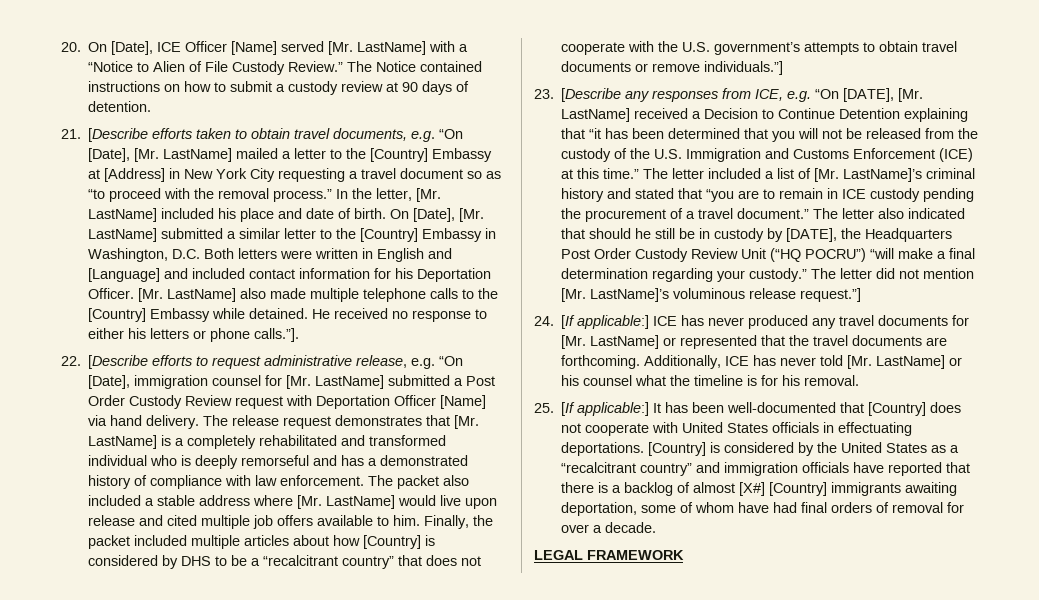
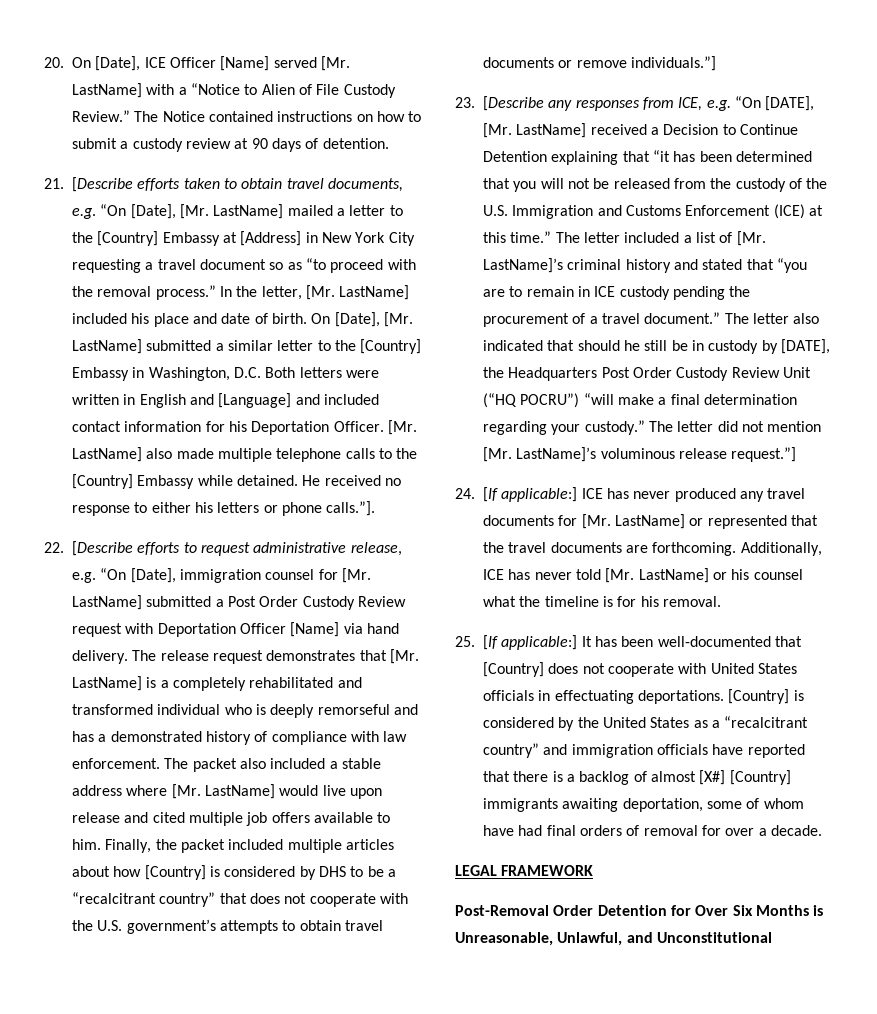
(684, 555) none -> [455,905,824,916] [455,932,772,946] // Post-Removal Order Detention for Over Six Months is Unreasonable, Unlawful, and Unconstitutional

